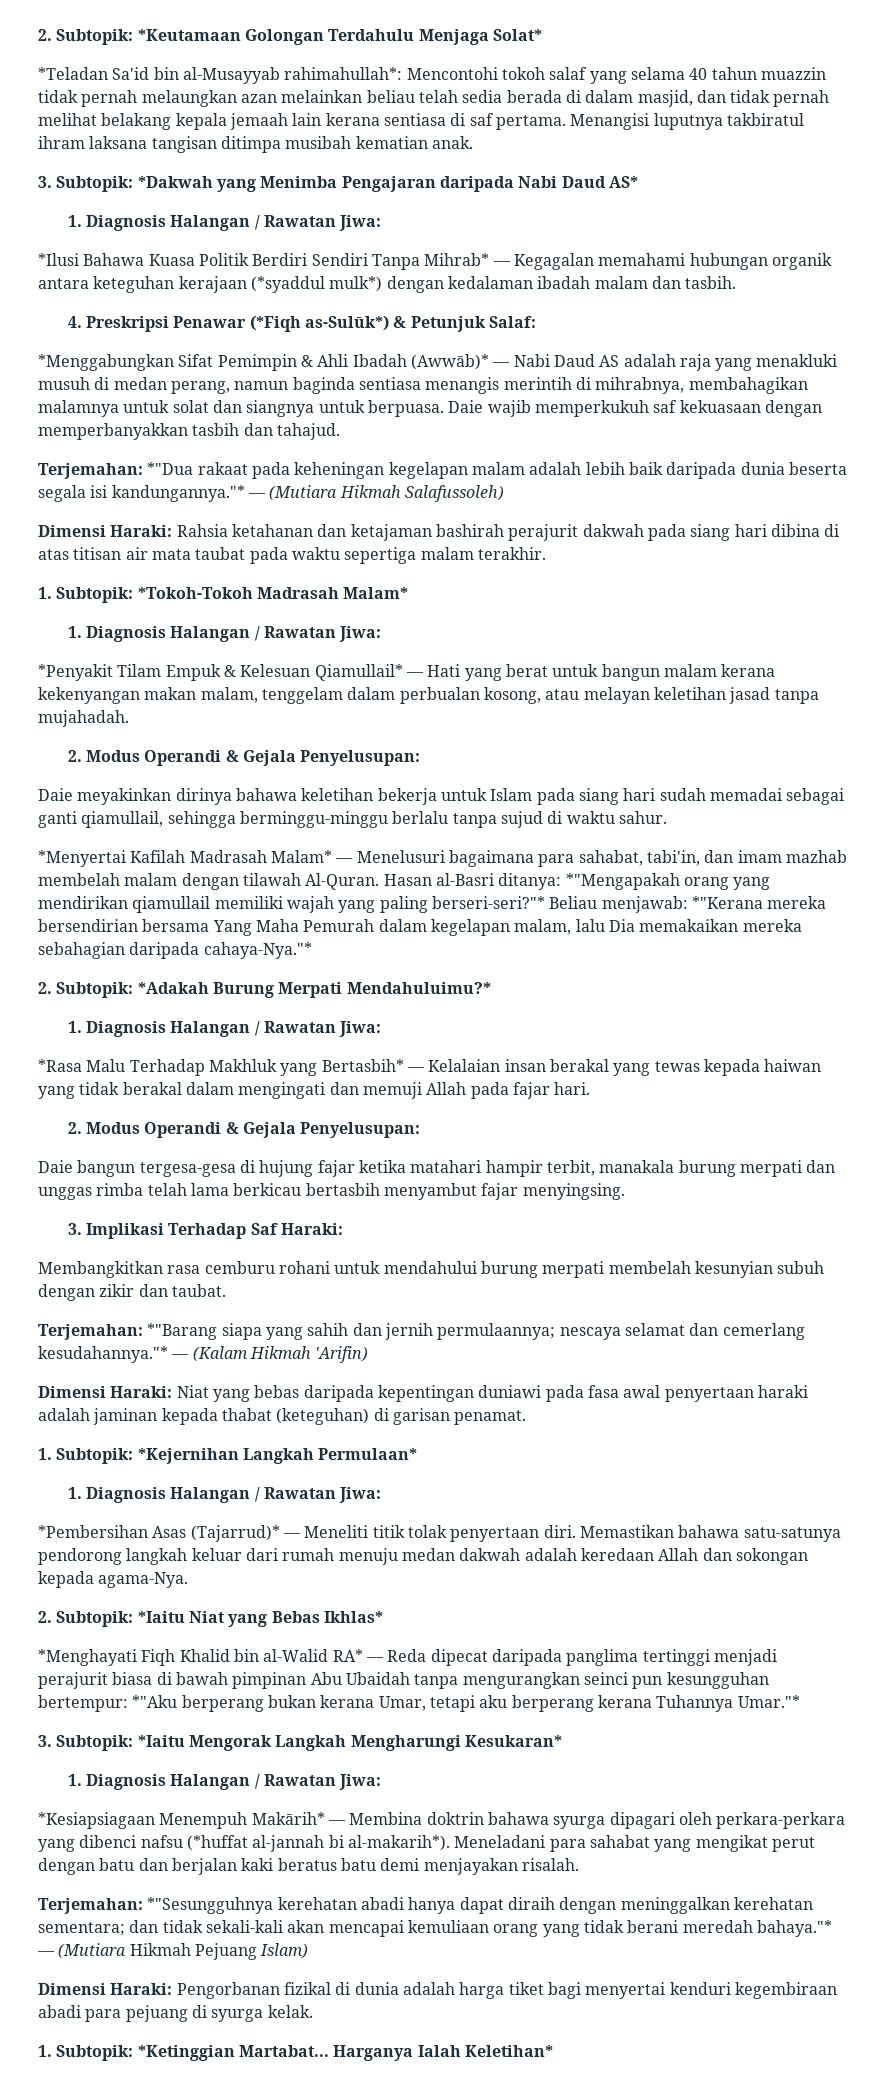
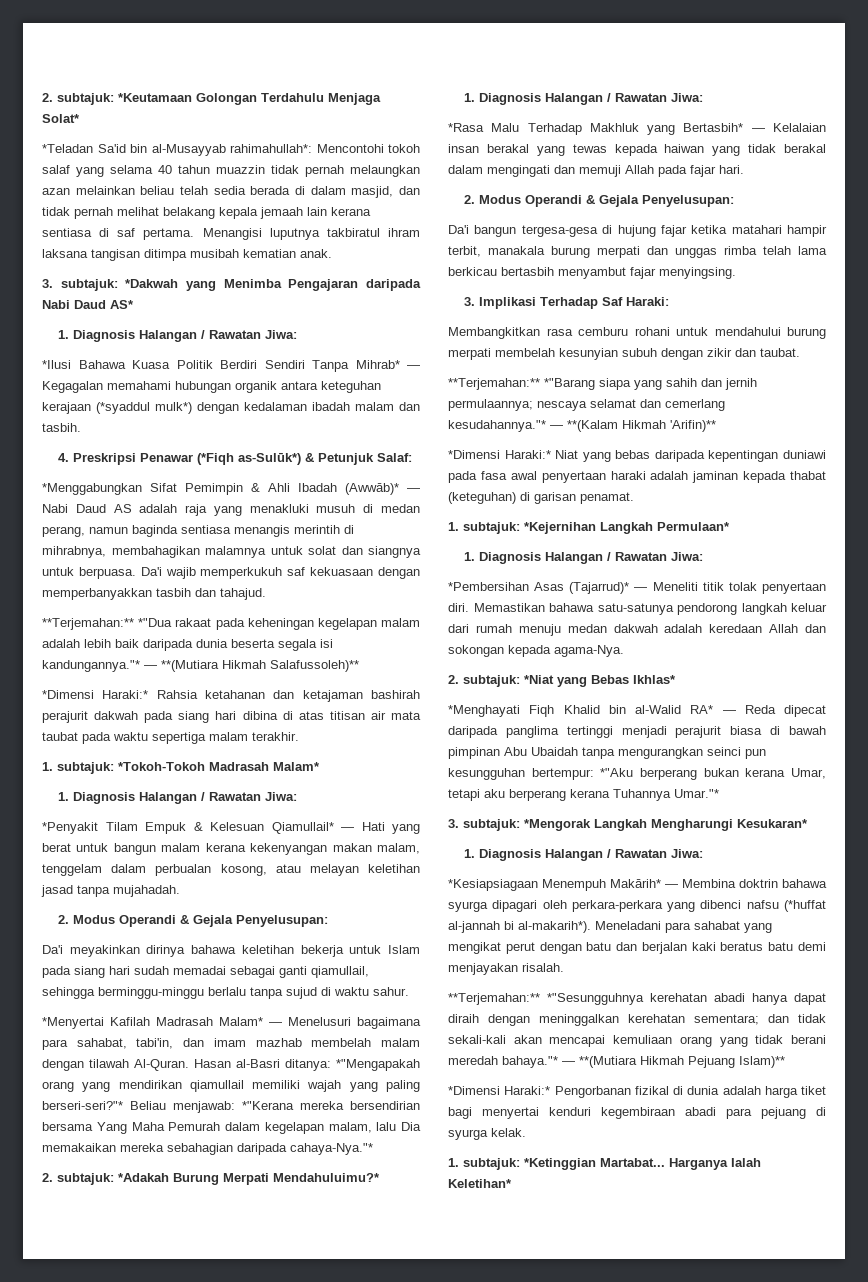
[38,29,134,45] 2. Subtopik: -> [42,93,114,105] 2. subtajuk:
[56,176,134,192] Subtopik: -> [60,279,118,291] subtajuk:
[448,400,484,413] Daie -> [140,567,162,576] Da'i
[38,463,143,479] Terjemahan: -> [42,618,134,630] **Terjemahan:**
[269,485,504,502] [38,525,173,537] (Mutiara Hikmah Salafussoleh) // Dimensi Haraki: -> [161,660,359,672] [42,690,149,699] **(Mutiara Hikmah Salafussoleh)** // *Dimensi Haraki:*
[56,587,134,603] Subtopik: -> [57,762,114,774] subtajuk:
[38,788,73,801] Daie -> [42,945,63,954] Da'i
[56,982,134,998] Subtopik: -> [57,1173,114,1185] subtajuk:
[38,1160,73,1173] Daie -> [448,225,469,234] Da'i
[38,1324,143,1340] Terjemahan: -> [448,378,540,390] **Terjemahan:**
[192,1346,369,1363] [38,1386,173,1398] (Kalam Hikmah 'Arifin) // Dimensi Haraki: -> [567,420,716,432] [448,450,551,459] **(Kalam Hikmah 'Arifin)** // *Dimensi Haraki:*
[56,1448,134,1464] Subtopik: -> [463,522,520,534] subtajuk:
[56,1611,225,1627] Subtopik: *Iaitu Niat -> [463,675,554,687] subtajuk: *Niat
[56,1735,272,1751] Subtopik: *Iaitu Mengorak -> [463,819,591,831] subtajuk: *Mengorak
[38,1898,143,1914] Terjemahan: -> [448,993,540,1005] **Terjemahan:**
[58,1943,127,1959] (Mutiara -> [579,1056,637,1068] **(Mutiara
[260,1943,309,1959] [38,1983,173,1995] Islam) // Dimensi Haraki: -> [739,1056,785,1068] [448,1086,551,1095] Islam)** // *Dimensi Haraki:*
[56,2045,134,2061] Subtopik: -> [463,1158,520,1170] subtajuk:

